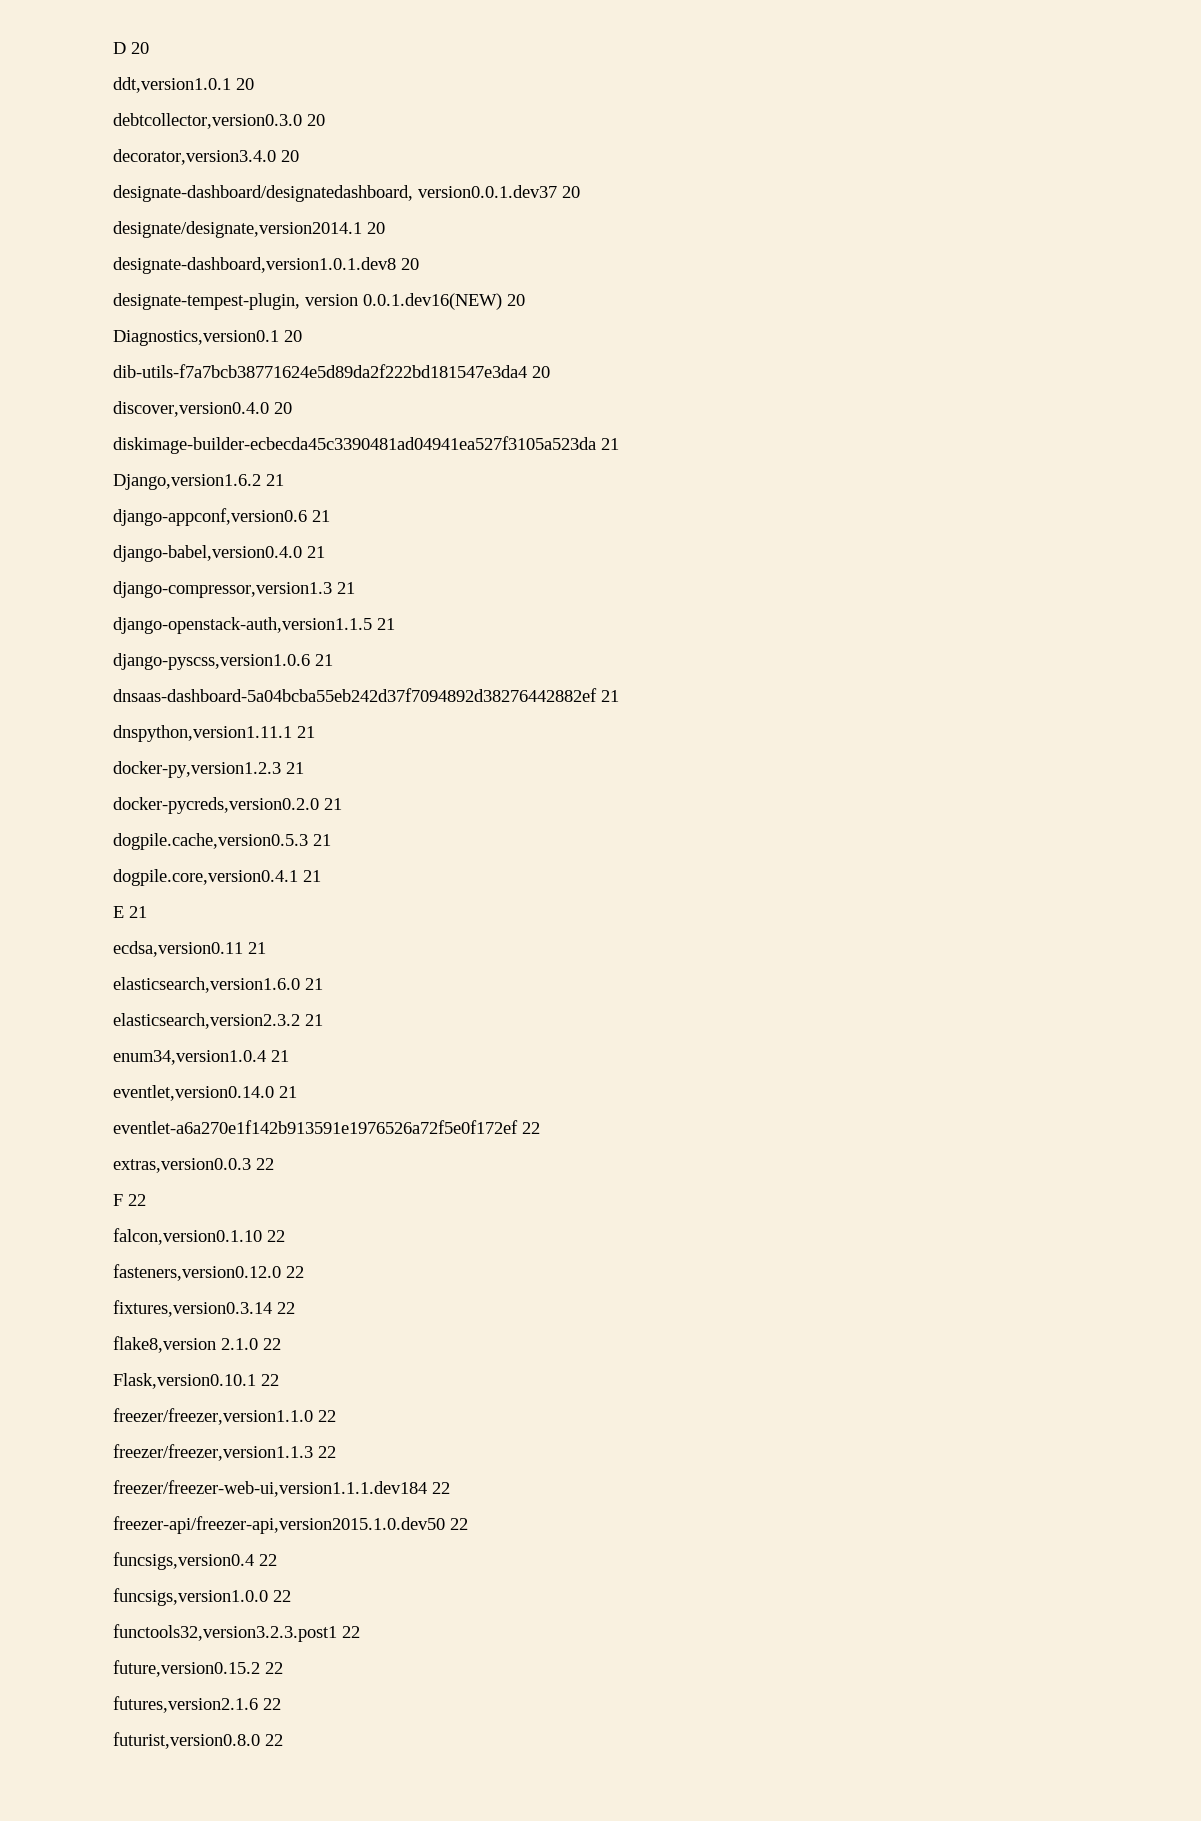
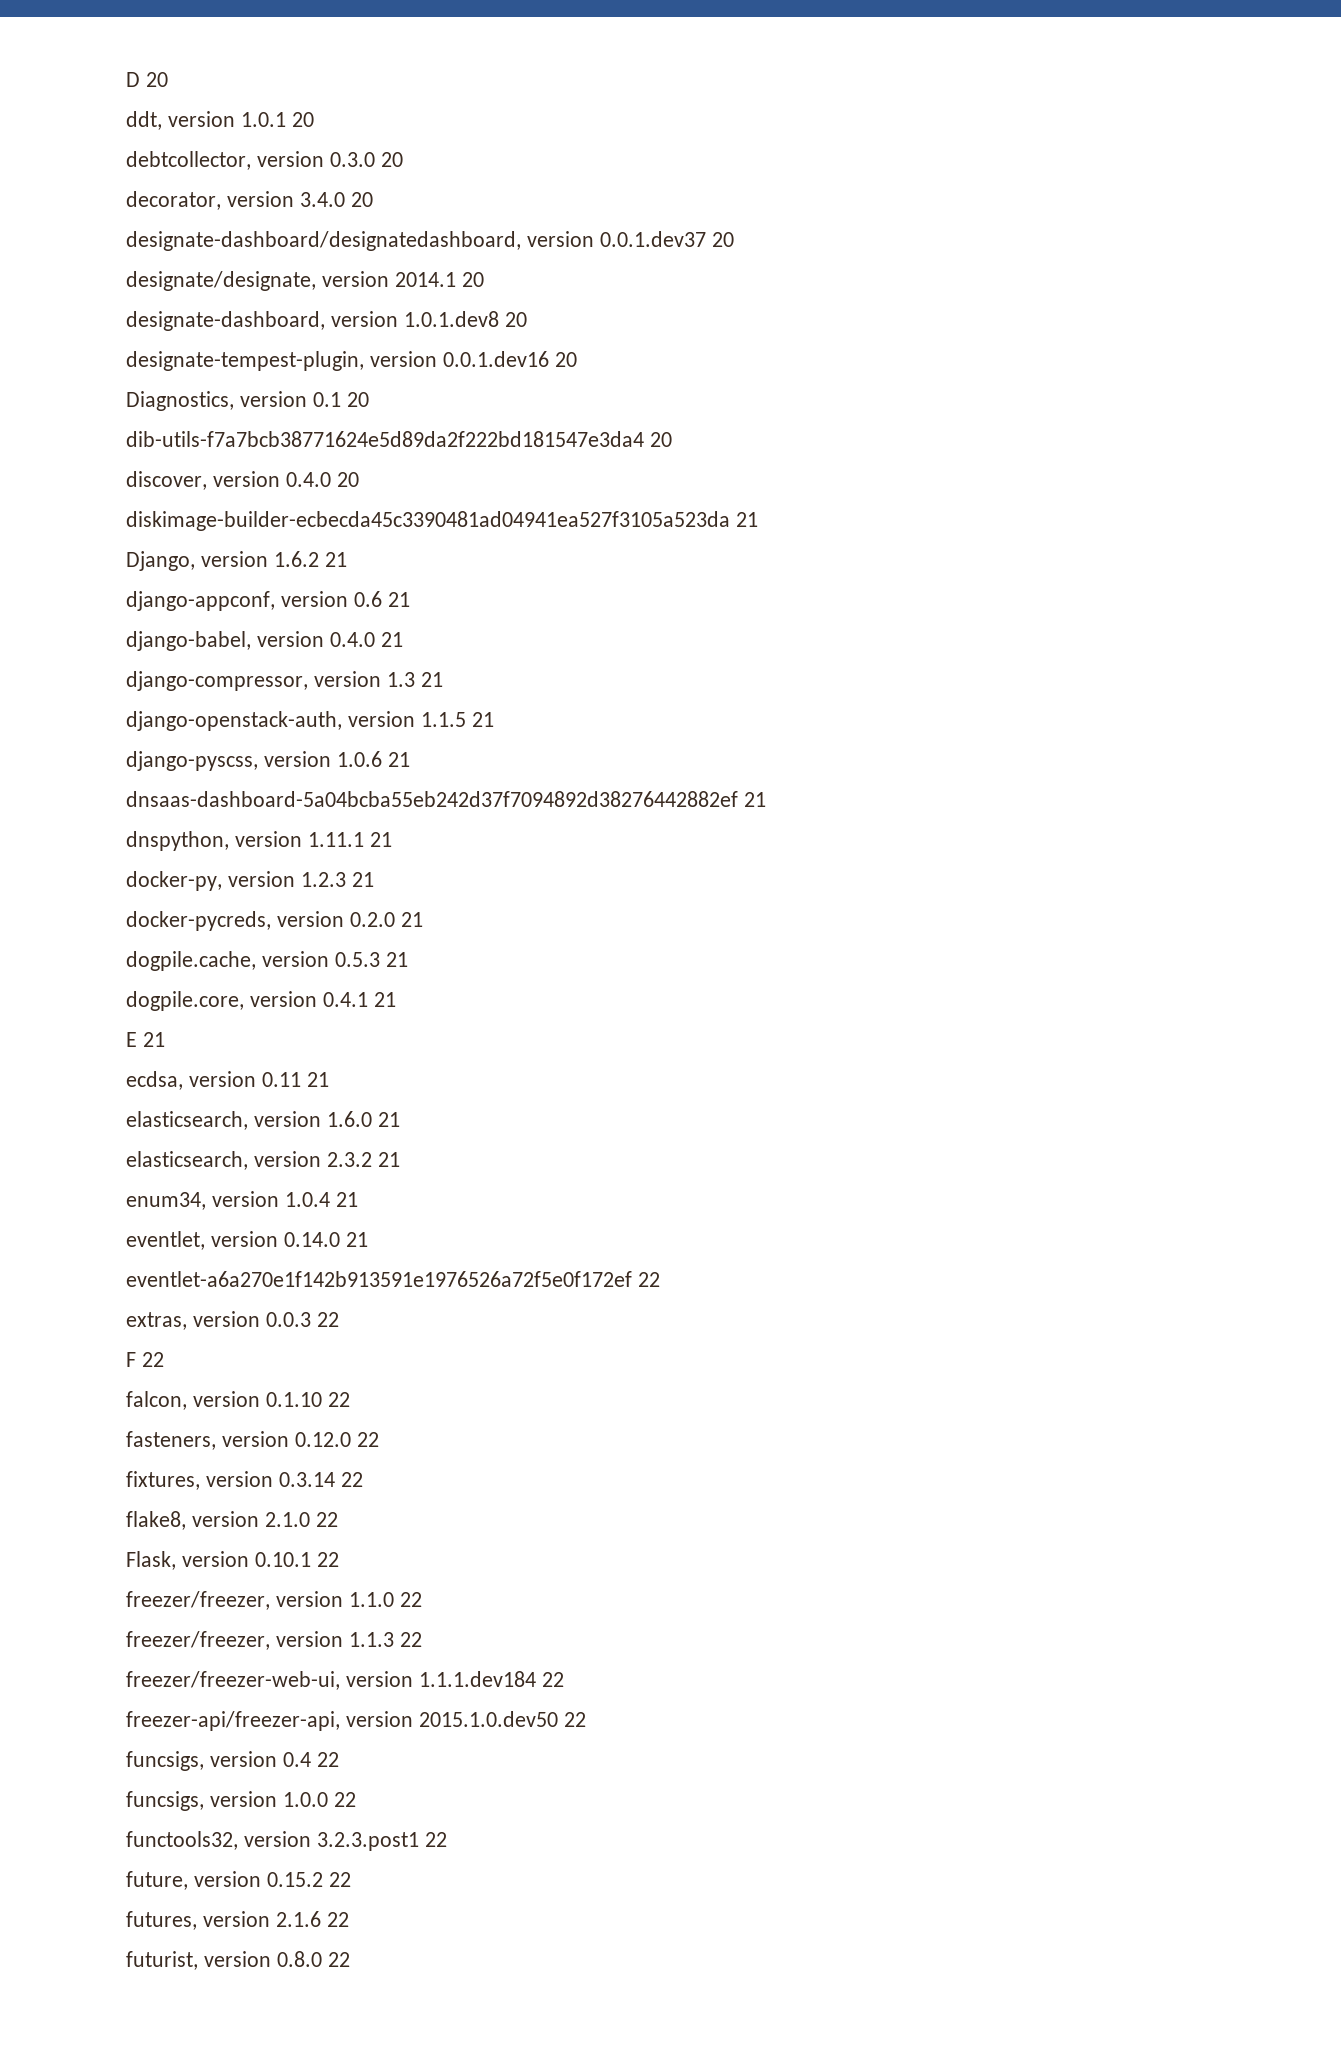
[113,77,255,93] [113,113,326,129] [113,149,277,165] ddt,version1.0.1 20 // debtcollector,version0.3.0 20 // decorator,version3.4.0 -> [126,111,314,130] [126,151,403,170] [126,191,345,210] ddt, version 1.0.1 20 // debtcollector, version 0.3.0 20 // decorator, version 3.4.0
[418,185,581,198] [113,221,386,238] [113,257,397,274] version0.0.1.dev37 20 // designate/designate,version2014.1 20 // designate-dashboard,version1.0.1.dev8 -> [527,231,734,247] [126,271,484,291] [126,311,499,331] version 0.0.1.dev37 20 // designate/designate, version 2014.1 20 // designate-dashboard, version 1.0.1.dev8
[363,293,526,310] [113,330,280,346] 0.0.1.dev16(NEW) 20 // Diagnostics,version0.1 -> [442,351,577,367] [126,391,341,411] 0.0.1.dev16 20 // Diagnostics, version 0.1
[113,401,270,417] discover,version0.4.0 -> [126,471,331,490] discover, version 0.4.0
[113,474,285,490] [113,508,331,526] [113,545,326,562] [113,581,356,598] [113,617,396,634] [113,653,334,670] [113,688,620,702] [113,725,316,742] [113,761,305,778] [113,797,343,814] [113,833,332,850] [113,869,322,886] [113,906,148,918] [113,941,267,957] [113,977,324,993] [113,1013,324,1029] [113,1050,290,1065] [113,1085,275,1101] Django,version1.6.2 21 // django-appconf,version0.6 21 // django-babel,version0.4.0 21 // django-compressor,version1.3 21 // django-openstack-auth,version1.1.5 21 // django-pyscss,version1.0.6 21 // dnsaas-dashboard-5a04bcba55eb242d37f7094892d38276442882ef 21 // dnspython,version1.11.1 21 // docker-py,version1.2.3 21 // docker-pycreds,version0.2.0 21 // dogpile.cache,version0.5.3 21 // dogpile.core,version0.4.1 21 // E 21 // ecdsa,version0.11 21 // elasticsearch,version1.6.0 21 // elasticsearch,version2.3.2 21 // enum34,version1.0.4 21 // eventlet,version0.14.0 -> [126,551,347,571] [126,591,410,611] [126,631,403,651] [126,671,443,691] [126,711,494,731] [126,751,410,771] [126,791,767,807] [126,831,392,851] [126,871,374,891] [126,911,423,931] [126,951,408,971] [126,991,396,1011] [126,1032,166,1047] [126,1071,329,1090] [126,1111,400,1130] [126,1151,400,1170] [126,1191,358,1210] [126,1231,340,1250] Django, version 1.6.2 21 // django-appconf, version 0.6 21 // django-babel, version 0.4.0 21 // django-compressor, version 1.3 21 // django-openstack-auth, version 1.1.5 21 // django-pyscss, version 1.0.6 21 // dnsaas-dashboard-5a04bcba55eb242d37f7094892d38276442882ef 21 // dnspython, version 1.11.1 21 // docker-py, version 1.2.3 21 // docker-pycreds, version 0.2.0 21 // dogpile.cache, version 0.5.3 21 // dogpile.core, version 0.4.1 21 // E 21 // ecdsa, version 0.11 21 // elasticsearch, version 1.6.0 21 // elasticsearch, version 2.3.2 21 // enum34, version 1.0.4 21 // eventlet, version 0.14.0
[113,1158,252,1173] extras,version0.0.3 -> [126,1311,311,1330] extras, version 0.0.3
[113,1228,286,1245] [113,1264,305,1281] [113,1300,296,1317] [113,1336,217,1353] falcon,version0.1.10 22 // fasteners,version0.12.0 22 // fixtures,version0.3.14 22 // flake8,version -> [126,1391,350,1410] [126,1431,379,1450] [126,1471,363,1490] [126,1511,260,1530] falcon, version 0.1.10 22 // fasteners, version 0.12.0 22 // fixtures, version 0.3.14 22 // flake8, version
[113,1373,280,1389] [113,1408,337,1425] [113,1444,337,1461] [113,1480,451,1497] [113,1516,469,1534] [113,1552,278,1570] [113,1588,292,1606] [113,1624,361,1642] [113,1660,284,1677] [113,1696,282,1713] [113,1732,261,1749] Flask,version0.10.1 22 // freezer/freezer,version1.1.0 22 // freezer/freezer,version1.1.3 22 // freezer/freezer-web-ui,version1.1.1.dev184 22 // freezer-api/freezer-api,version2015.1.0.dev50 22 // funcsigs,version0.4 22 // funcsigs,version1.0.0 22 // functools32,version3.2.3.post1 22 // future,version0.15.2 22 // futures,version2.1.6 22 // futurist,version0.8.0 -> [126,1551,339,1570] [126,1591,422,1610] [126,1631,422,1650] [126,1671,564,1690] [126,1711,586,1731] [126,1751,339,1771] [126,1791,356,1811] [126,1831,447,1851] [126,1871,351,1890] [126,1911,349,1930] [126,1951,322,1970] Flask, version 0.10.1 22 // freezer/freezer, version 1.1.0 22 // freezer/freezer, version 1.1.3 22 // freezer/freezer-web-ui, version 1.1.1.dev184 22 // freezer-api/freezer-api, version 2015.1.0.dev50 22 // funcsigs, version 0.4 22 // funcsigs, version 1.0.0 22 // functools32, version 3.2.3.post1 22 // future, version 0.15.2 22 // futures, version 2.1.6 22 // futurist, version 0.8.0

